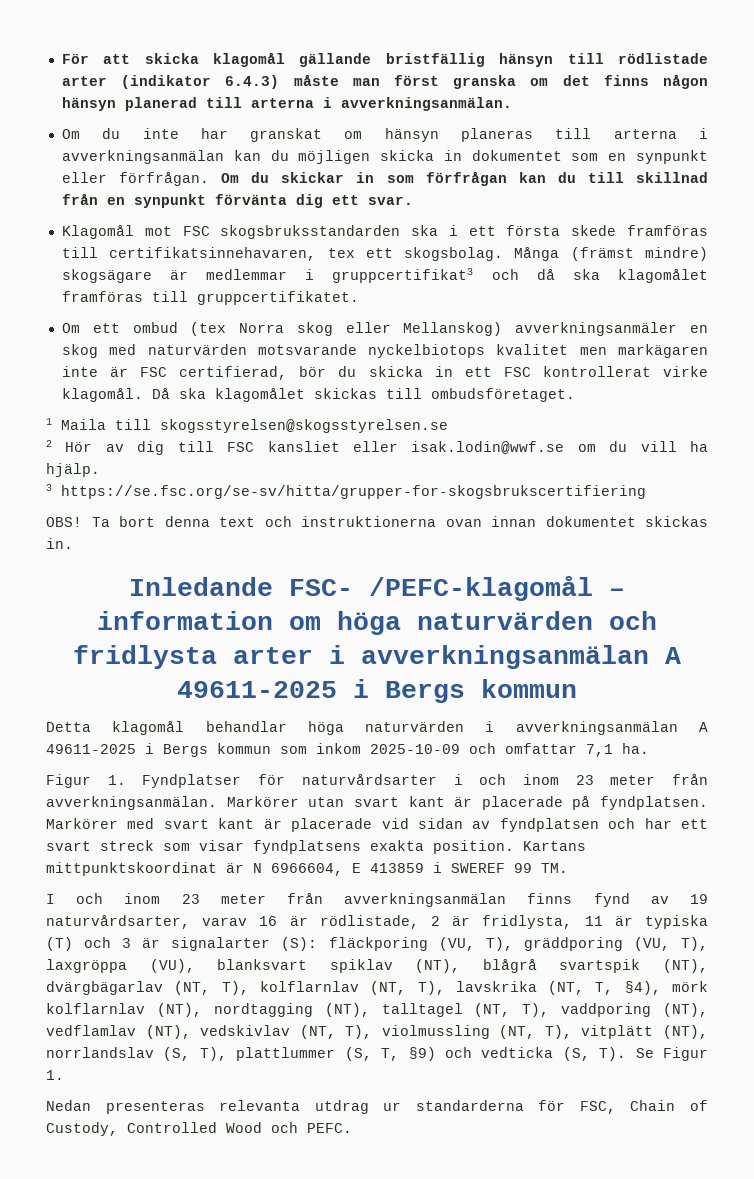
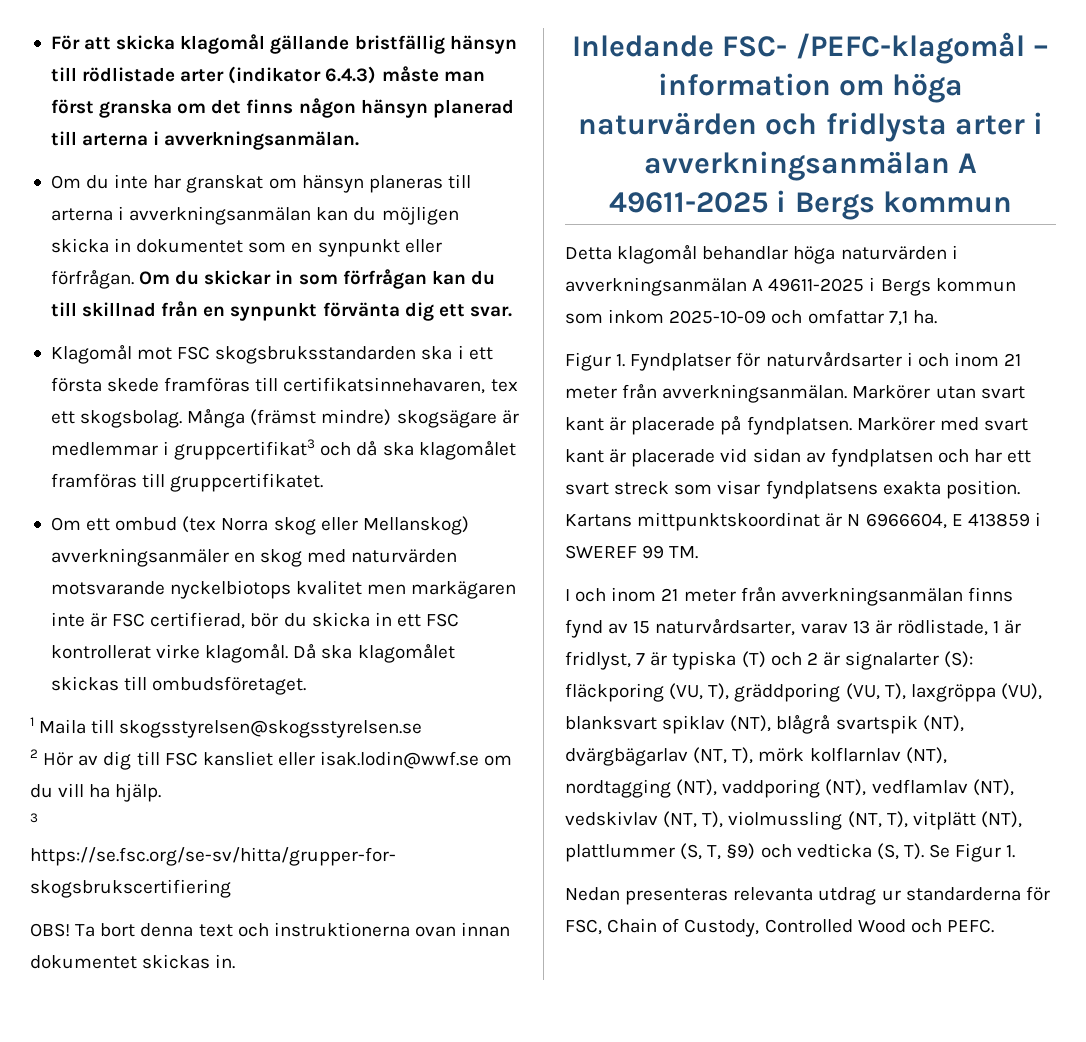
[575,775,594,785] 23 -> [1004,353,1022,366] 21
[181,894,200,904] 23 -> [661,588,679,601] 21
[690,894,709,904] 19 -> [633,621,651,634] 15
[259,916,278,926] 16 -> [852,620,870,634] 13
[430,915,603,929] 2 är fridlysta, 11 -> [993,620,1022,634] [565,651,646,670] 1 är fridlyst, 7
[122,938,132,948] 3 -> [806,652,818,665] 2
[259,981,661,995] kolflarnlav (NT, T), lavskrika (NT, T, §4), -> (754, 755) none
[381,1003,550,1017] talltagel (NT, T), -> (718, 787) none
[46,1047,227,1061] norrlandslav (S, T), -> (1022, 819) none

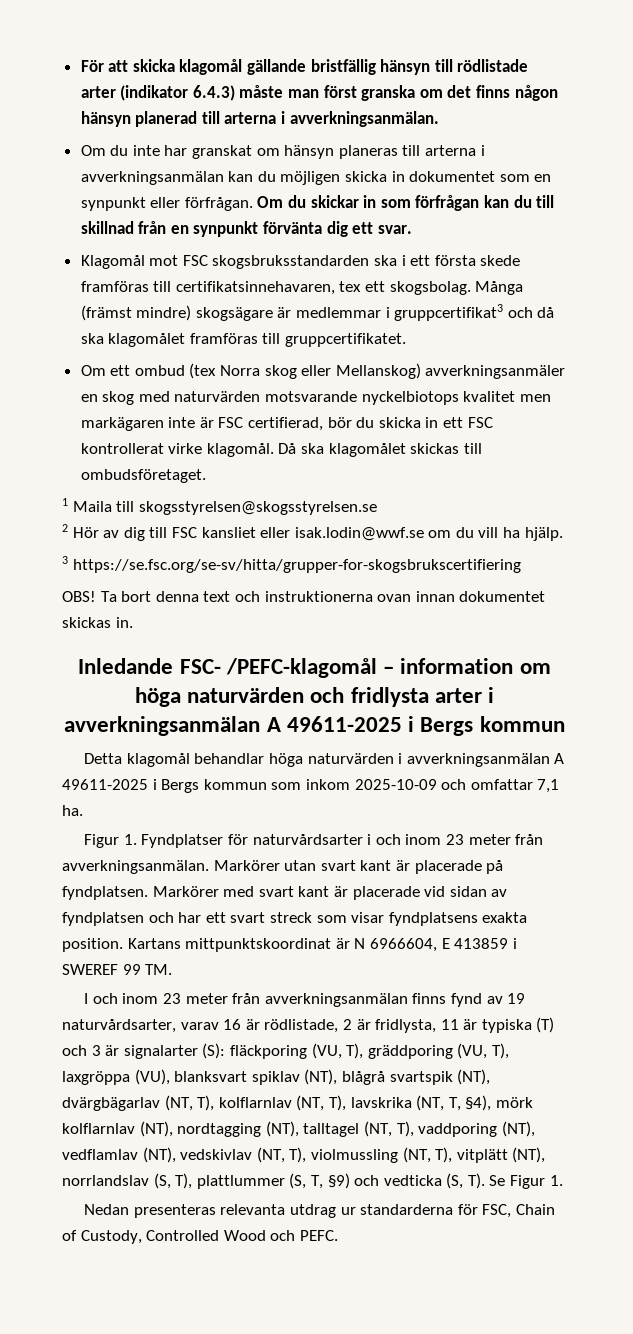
[1004,353,1022,366] 21 -> [445,834,464,845] 23
[661,588,679,601] 21 -> [162,993,181,1004] 23
[633,621,651,634] 15 -> [507,993,526,1004] 19
[852,620,870,634] 13 -> [223,1019,242,1030] 16
[993,620,1022,634] [565,651,646,670] 1 är fridlyst, 7 -> [342,1019,459,1033] 2 är fridlysta, 11
[806,652,818,665] 2 -> [91,1045,101,1056] 3
(754, 755) none -> [218,1095,492,1111] kolflarnlav (NT, T), lavskrika (NT, T, §4),
(718, 787) none -> [303,1121,414,1137] talltagel (NT, T),
(1022, 819) none -> [62,1173,193,1189] norrlandslav (S, T),

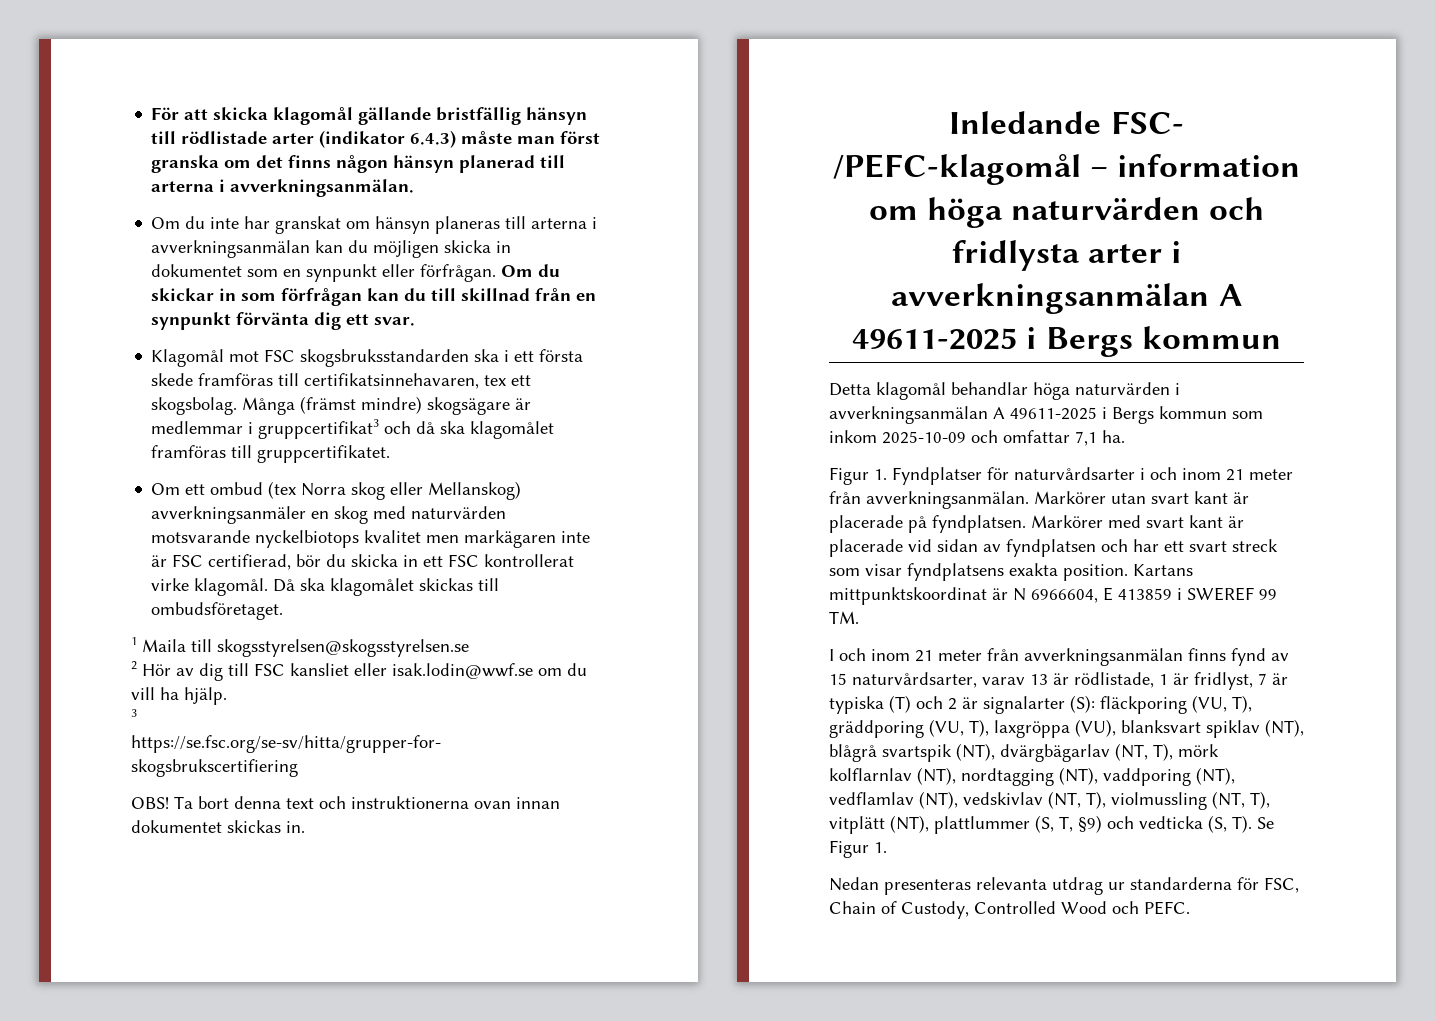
[445,834,464,845] 23 -> [1226,469,1244,481] 21
[162,993,181,1004] 23 -> [915,650,933,662] 21
[507,993,526,1004] 19 -> [829,673,847,685] 15
[223,1019,242,1030] 16 -> [1030,674,1048,685] 13
[342,1019,459,1033] 2 är fridlysta, 11 -> [1159,672,1267,690] 1 är fridlyst, 7
[91,1045,101,1056] 3 -> [948,698,957,710] 2
[218,1095,492,1111] kolflarnlav (NT, T), lavskrika (NT, T, §4), -> (1173, 752) none
[303,1121,414,1137] talltagel (NT, T), -> (1098, 776) none
[62,1173,193,1189] norrlandslav (S, T), -> (929, 824) none

